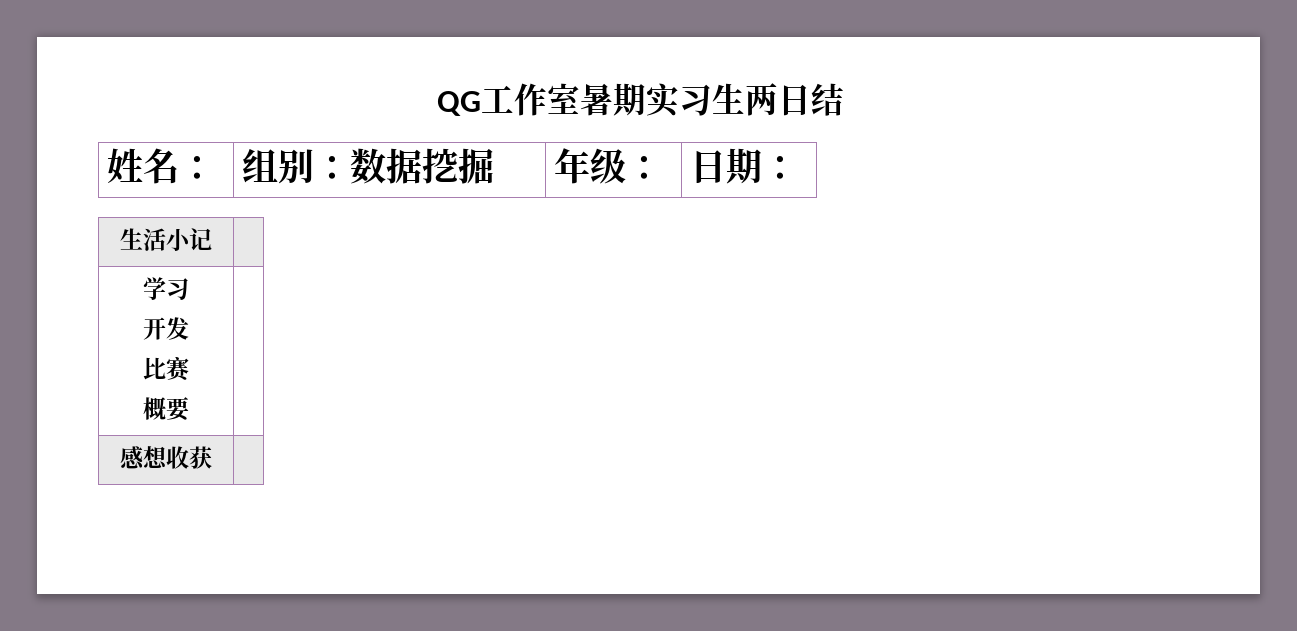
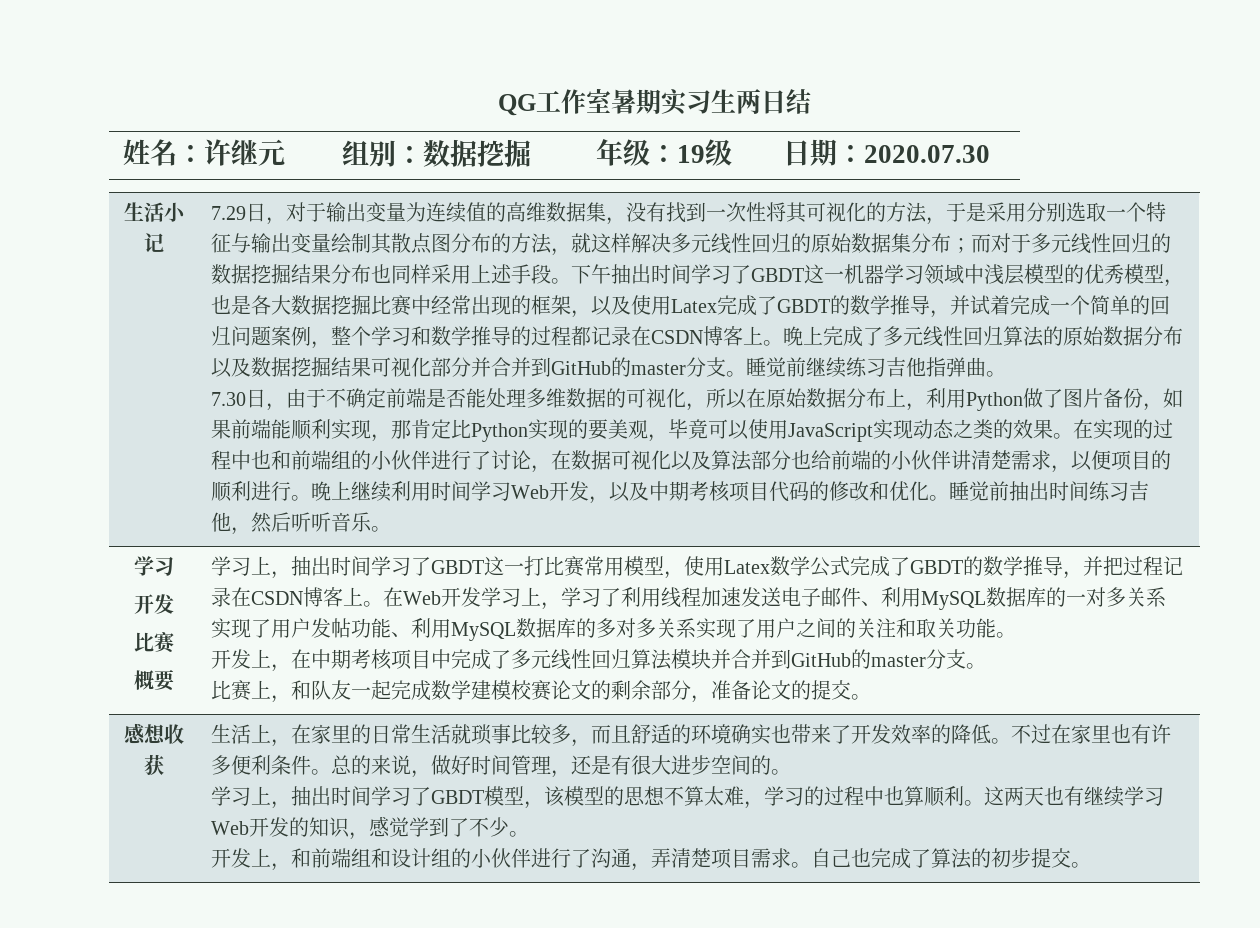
(216, 168) none -> [204,139,286,166] 许继元
(663, 168) none -> [677,139,733,166] 19级
(799, 168) none -> [864,145,991,163] 2020.07.30
[143,277,189,300] [143,317,189,340] [143,356,191,382] [143,397,190,421] [120,446,212,470] // 学习 // 开发 // 比赛 // 概要 | // 感想收获 | -> [211,202,1167,225] [211,233,1172,256] [211,264,1185,287] [211,295,1171,318] [211,326,1184,349] [211,357,1007,378] [211,388,1184,411] [211,419,1174,442] [211,450,1172,473] [211,481,1150,504] [211,512,392,535] [133,556,174,576] [133,594,174,614] [133,631,176,654] [133,670,175,691] [211,556,1184,579] [211,587,1167,610] [211,618,1017,641] [211,649,987,672] [211,680,872,703] [123,723,184,745] [143,754,164,775] [211,724,1172,747] [211,755,792,778] [211,786,1165,809] [211,816,530,840] [211,848,1092,871] 7.29日，对于输出变量为连续值的高维数据集，没有找到一次性将其可视化的方法，于是采用分别选取一个特征与输出变量绘制其散点图分布的方法，就这样解决多元线性回归的原始数据集分布；而对于多元线性回归的数据挖掘结果分布也同样采用上述手段。下午抽出时间学习了GBDT这一机器学习领域中浅层模型的优秀模型，也是各大数据挖掘比赛中经常出现的框架，以及使用Latex完成了GBDT的数学推导，并试着完成一个简单的回归问题案例，整个学习和数学推导的过程都记录在CSDN博客上。晚上完成了多元线性回归算法的原始数据分布以及数据挖掘结果可视化部分并合并到GitHub的master分支。睡觉前继续练习吉他指弹曲。 // 7.30日，由于不确定前端是否能处理多维数据的可视化，所以在原始数据分布上，利用Python做了图片备份，如果前端能顺利实现，那肯定比Python实现的要美观，毕竟可以使用JavaScript实现动态之类的效果。在实现的过程中也和前端组的小伙伴进行了讨论，在数据可视化以及算法部分也给前端的小伙伴讲清楚需求，以便项目的顺利进行。晚上继续利用时间学习Web开发，以及中期考核项目代码的修改和优化。睡觉前抽出时间练习吉他，然后听听音乐。 // 学习 // 开发 // 比赛 // 概要 | 学习上，抽出时间学习了GBDT这一打比赛常用模型，使用Latex数学公式完成了GBDT的数学推导，并把过程记录在CSDN博客上。在Web开发学习上，学习了利用线程加速发送电子邮件、利用MySQL数据库的一对多关系实现了用户发帖功能、利用MySQL数据库的多对多关系实现了用户之间的关注和取关功能。 // 开发上，在中期考核项目中完成了多元线性回归算法模块并合并到GitHub的master分支。 // 比赛上，和队友一起完成数学建模校赛论文的剩余部分，准备论文的提交。 // 感想收获 | 生活上，在家里的日常生活就琐事比较多，而且舒适的环境确实也带来了开发效率的降低。不过在家里也有许多便利条件。总的来说，做好时间管理，还是有很大进步空间的。 // 学习上，抽出时间学习了GBDT模型，该模型的思想不算太难，学习的过程中也算顺利。这两天也有继续学习Web开发的知识，感觉学到了不少。 // 开发上，和前端组和设计组的小伙伴进行了沟通，弄清楚项目需求。自己也完成了算法的初步提交。

